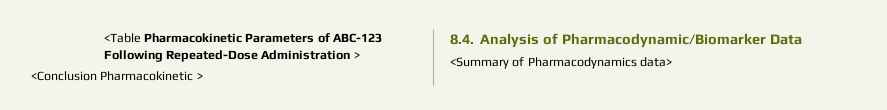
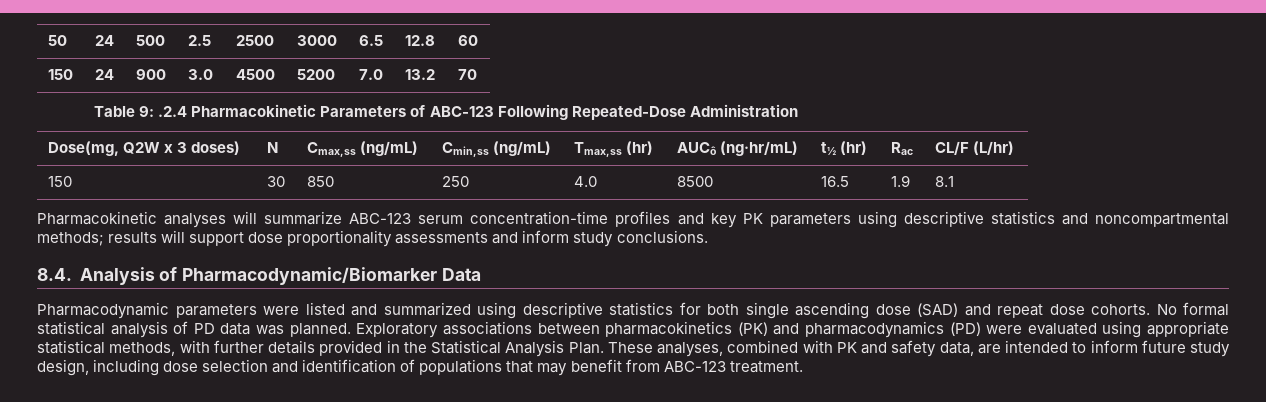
[103,33,141,43] <Table -> [47,35,67,46] [94,35,114,46] [135,35,165,46] [187,35,211,46] [235,35,274,46] [296,35,337,46] [358,35,383,46] [404,35,435,46] [457,35,478,46] [47,69,73,80] [94,69,114,80] [135,69,166,80] [187,69,213,80] [235,69,275,80] [296,69,335,80] [358,69,383,80] [404,69,435,80] [457,69,477,80] [94,106,188,117] 50 | 24 | 500 | 2.5 | 2500 | 3000 | 6.5 | 12.8 | 60 // 150 | 24 | 900 | 3.0 | 4500 | 5200 | 7.0 | 13.2 | 70 // Table 9: .2.4
[353,52,360,59] [31,71,203,81] > // <Conclusion Pharmacokinetic > -> [47,141,240,156] [266,142,278,153] [306,141,418,157] [441,141,551,157] [573,141,653,157] [676,141,798,156] [820,141,867,155] [890,142,913,155] [934,141,1014,155] [47,176,72,187] [266,176,285,187] [306,176,334,187] [441,176,469,187] [573,176,597,187] [676,176,713,187] [820,176,849,187] [890,175,910,187] [934,176,954,187] [37,211,1229,228] [37,230,708,247] // Dose(mg, Q2W x 3 doses) | N | Cmax,ss (ng/mL) | Cmin,ss (ng/mL) | Tmax,ss (hr) | AUCô (ng·hr/mL) | t½ (hr) | Rac | CL/F (L/hr) // 150 | 30 | 850 | 250 | 4.0 | 8500 | 16.5 | 1.9 | 8.1 // Pharmacokinetic analyses will summarize ABC-123 serum concentration-time profiles and key PK parameters using descriptive statistics and noncompartmental methods; results will support dose proportionality assessments and inform study conclusions.
[450,57,673,69] <Summary of Pharmacodynamics data> -> [37,302,1229,319] [37,321,1229,338] [37,340,1230,357] [37,359,803,376] Pharmacodynamic parameters were listed and summarized using descriptive statistics for both single ascending dose (SAD) and repeat dose cohorts. No formal statistical analysis of PD data was planned. Exploratory associations between pharmacokinetics (PK) and pharmacodynamics (PD) were evaluated using appropriate statistical methods, with further details provided in the Statistical Analysis Plan. These analyses, combined with PK and safety data, are intended to inform future study design, including dose selection and identification of populations that may benefit from ABC-123 treatment.

